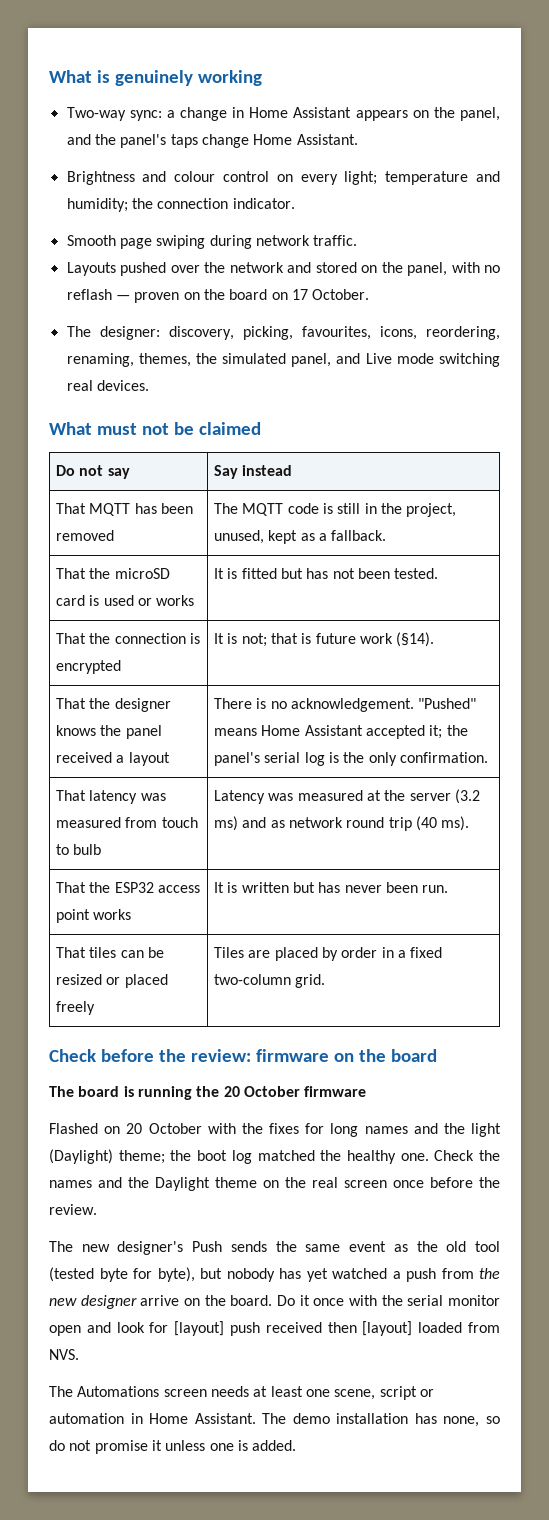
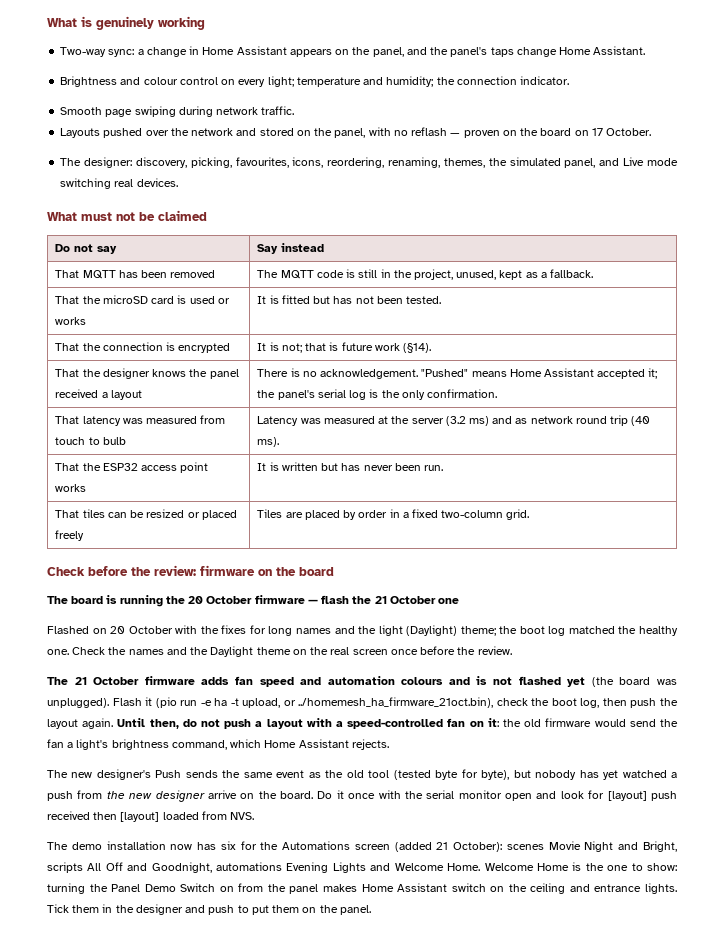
(367, 1091) none -> [307,595,460,604] — flash the 21 October one
(97, 1209) none -> [47,676,677,687] [47,697,678,708] [47,718,678,729] [47,739,389,750] // The 21 October firmware adds fan speed and automation colours and is not flashed yet (the board was unplugged). Flash it (pio run -e ha -t upload, or ../homemesh_ha_firmware_21oct.bin), check the boot log, then push the layout again. Until then, do not push a layout with a speed-controlled fan on it: the old firmware would send the fan a light's brightness command, which Home Assistant rejects.
[77,1386,434,1400] [49,1413,500,1427] [49,1440,297,1454] Automations screen needs at least one scene, script or automation in Home Assistant. The demo installation has none, so do not promise it unless one is added. -> [71,841,677,852] [47,862,677,873] [47,883,677,894] [47,904,371,915] demo installation now has six for the Automations screen (added 21 October): scenes Movie Night and Bright, scripts All Off and Goodnight, automations Evening Lights and Welcome Home. Welcome Home is the one to show: turning the Panel Demo Switch on from the panel makes Home Assistant switch on the ceiling and entrance lights. Tick them in the designer and push to put them on the panel.

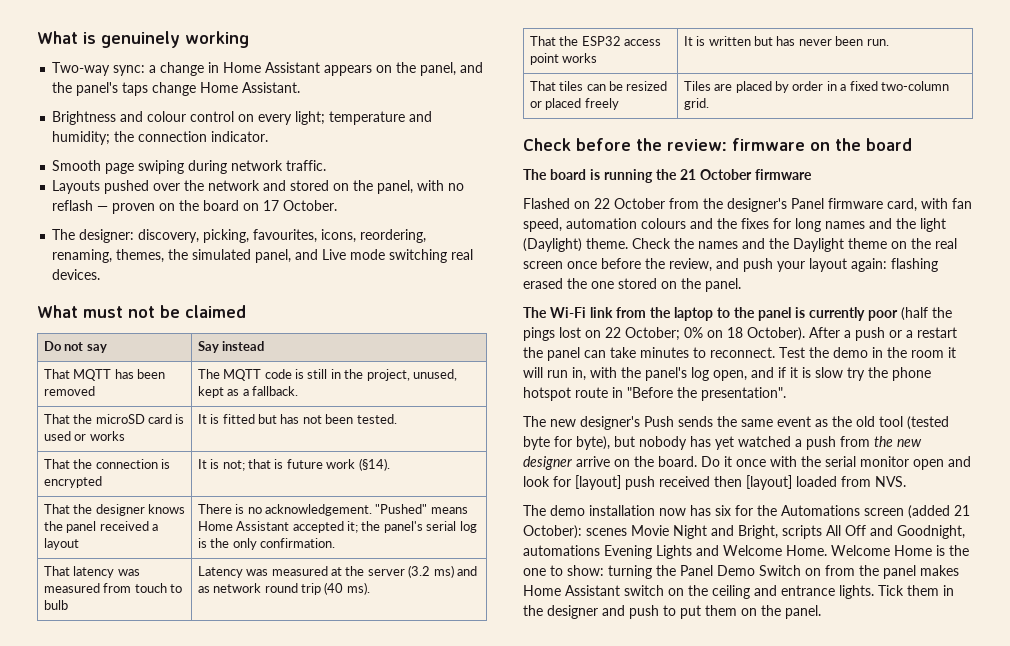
[188,595,460,604] [47,625,198,634] 20 October firmware — flash the 21 October one // Flashed on 20 October with -> [680,169,812,180] [523,198,972,212] [523,218,713,232] 21 October firmware // Flashed on 22 October from the designer's Panel firmware card, with fan speed, automation colours and
[460,626,678,636] [47,649,69,655] theme; the boot log matched the healthy one. -> [586,238,628,249] theme.
[477,646,512,655] [47,676,677,687] [47,697,678,708] [47,718,678,729] [47,739,389,750] review. // The 21 October firmware adds fan speed and automation colours and is not flashed yet (the board was unplugged). Flash it (pio run -e ha -t upload, or ../homemesh_ha_firmware_21oct.bin), check the boot log, then push the layout again. Until then, do not push a layout with a speed-controlled fan on it: the old firmware would send the fan a light's brightness command, which Home Assistant rejects. -> [669,258,938,272] [523,278,741,292] [523,307,952,321] [523,327,957,341] [523,347,956,361] [523,367,931,381] [523,387,786,401] review, and push your layout again: flashing erased the one stored on the panel. // The Wi-Fi link from the laptop to the panel is currently poor (half the pings lost on 22 October; 0% on 18 October). After a push or a restart the panel can take minutes to reconnect. Test the demo in the room it will run in, with the panel's log open, and if it is slow try the phone hotspot route in "Before the presentation".

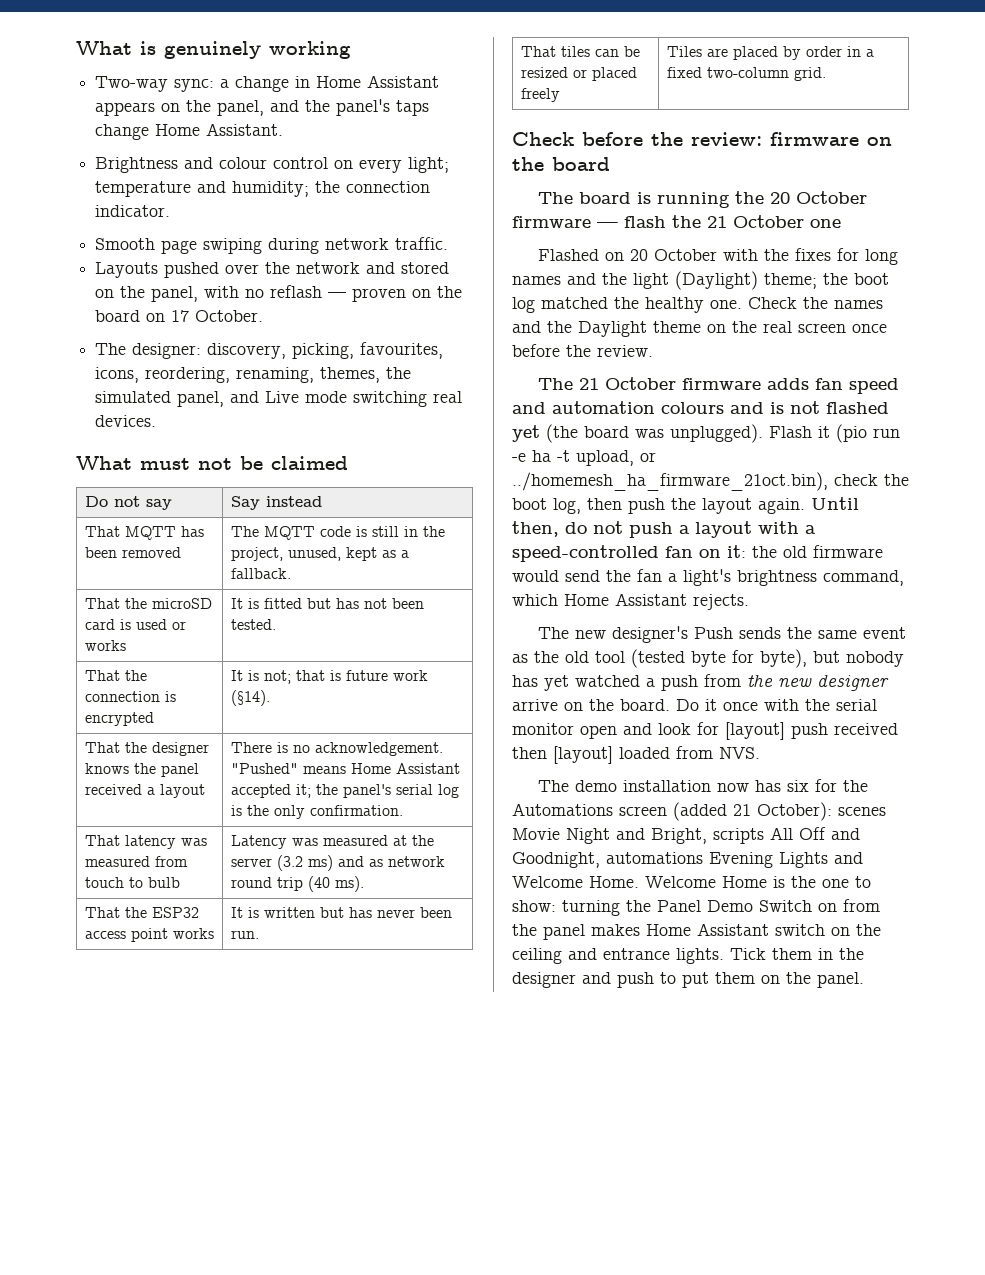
[680,169,812,180] 21 October firmware -> [769,191,867,204] [512,215,841,228] 20 October firmware — flash the 21 October one
[594,198,972,212] [523,218,713,232] 22 October from the designer's Panel firmware card, with fan speed, automation colours and -> [629,249,758,261] 20 October with
[586,238,628,249] theme. -> [764,273,889,289] [512,297,742,313] theme; the boot log matched the healthy one.
[669,258,938,272] [523,278,741,292] [523,307,952,321] [523,327,957,341] [523,347,956,361] [523,367,931,381] [523,387,786,401] review, and push your layout again: flashing erased the one stored on the panel. // The Wi-Fi link from the laptop to the panel is currently poor (half the pings lost on 22 October; 0% on 18 October). After a push or a restart the panel can take minutes to reconnect. Test the demo in the room it will run in, with the panel's log open, and if it is slow try the phone hotspot route in "Before the presentation". -> [597,345,653,357] [537,377,899,394] [512,401,889,414] [512,424,900,443] [512,450,656,466] [512,472,909,491] [512,497,859,514] [512,521,816,538] [512,545,883,562] [512,569,904,586] [512,593,749,610] review. // The 21 October firmware adds fan speed and automation colours and is not flashed yet (the board was unplugged). Flash it (pio run -e ha -t upload, or ../homemesh_ha_firmware_21oct.bin), check the boot log, then push the layout again. Until then, do not push a layout with a speed-controlled fan on it: the old firmware would send the fan a light's brightness command, which Home Assistant rejects.

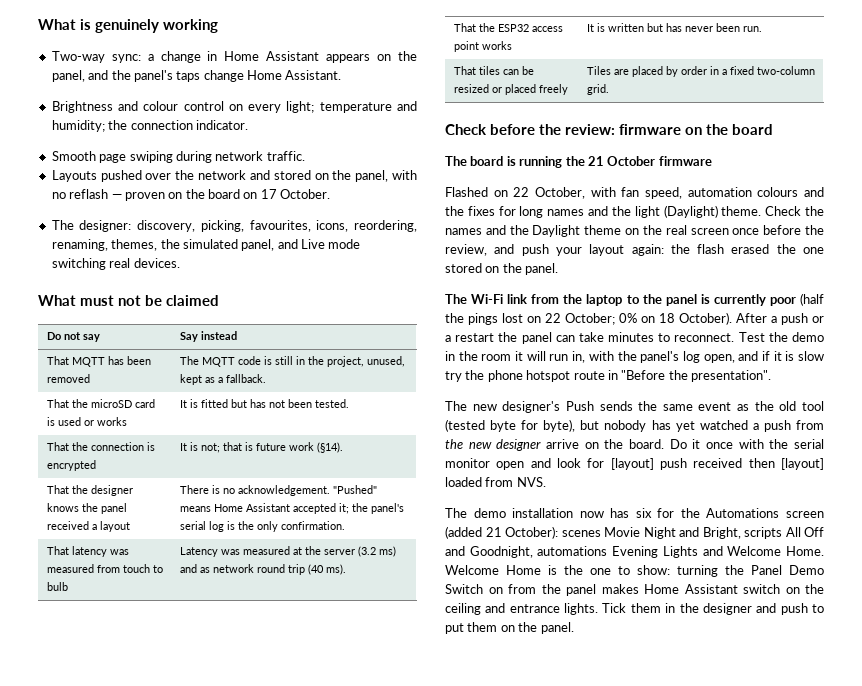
[769,191,867,204] [512,215,841,228] [537,249,758,261] 20 October firmware — flash the 21 October one // Flashed on 20 October with -> [587,156,712,166] [445,187,824,199] 21 October firmware // Flashed on 22 October, with fan speed, automation colours and
[764,273,889,289] [512,297,742,313] theme; the boot log matched the healthy one. -> [721,206,762,216] theme.
[597,345,653,357] [537,377,899,394] [512,401,889,414] [512,424,900,443] [512,450,656,466] [512,472,909,491] [512,497,859,514] [512,521,816,538] [512,545,883,562] [512,569,904,586] [512,593,749,610] review. // The 21 October firmware adds fan speed and automation colours and is not flashed yet (the board was unplugged). Flash it (pio run -e ha -t upload, or ../homemesh_ha_firmware_21oct.bin), check the boot log, then push the layout again. Until then, do not push a layout with a speed-controlled fan on it: the old firmware would send the fan a light's brightness command, which Home Assistant rejects. -> [445,244,824,256] [445,263,559,275] [445,293,824,306] [445,312,824,325] [445,332,824,344] [445,351,824,363] [445,370,771,382] review, and push your layout again: the flash erased the one stored on the panel. // The Wi-Fi link from the laptop to the panel is currently poor (half the pings lost on 22 October; 0% on 18 October). After a push or a restart the panel can take minutes to reconnect. Test the demo in the room it will run in, with the panel's log open, and if it is slow try the phone hotspot route in "Before the presentation".

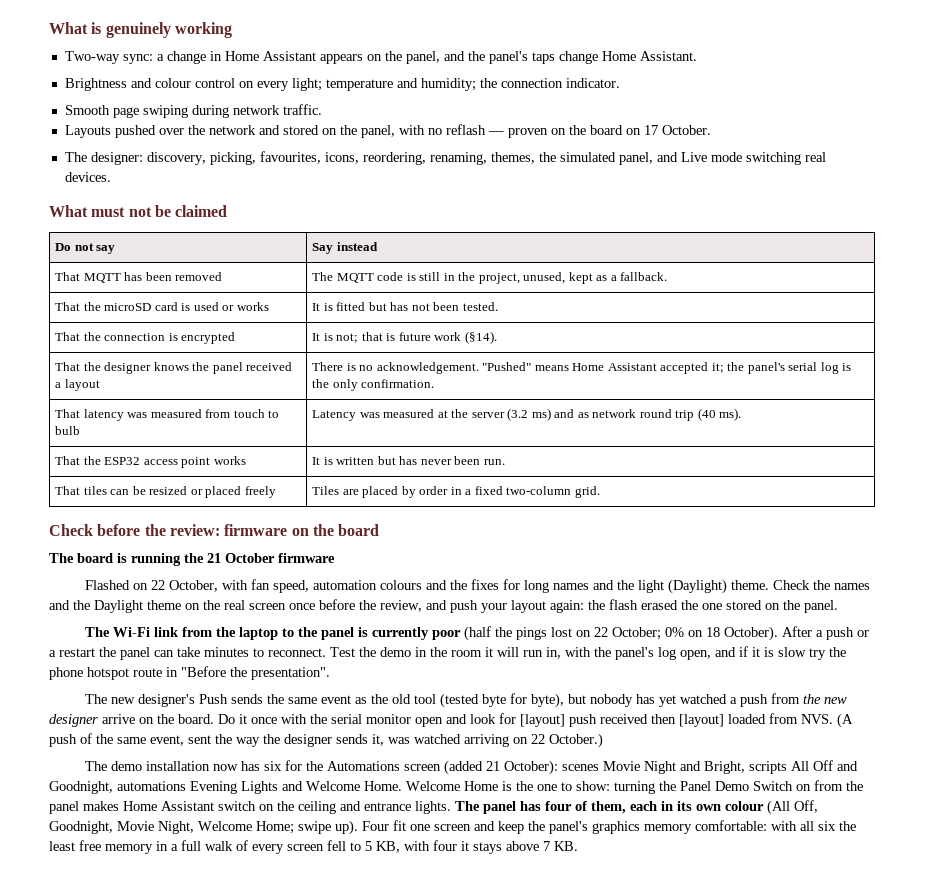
(546, 482) none -> [837,713,853,728] [49,733,603,748] (A push of the same event, sent the way the designer sends it, was watched arriving on 22 October.)
[602,603,824,615] [445,622,574,634] Tick them in the designer and push to put them on the panel. -> [455,800,818,815] [49,820,856,835] [49,840,578,854] The panel has four of them, each in its own colour (All Off, Goodnight, Movie Night, Welcome Home; swipe up). Four fit one screen and keep the panel's graphics memory comfortable: with all six the least free memory in a full walk of every screen fell to 5 KB, with four it stays above 7 KB.

